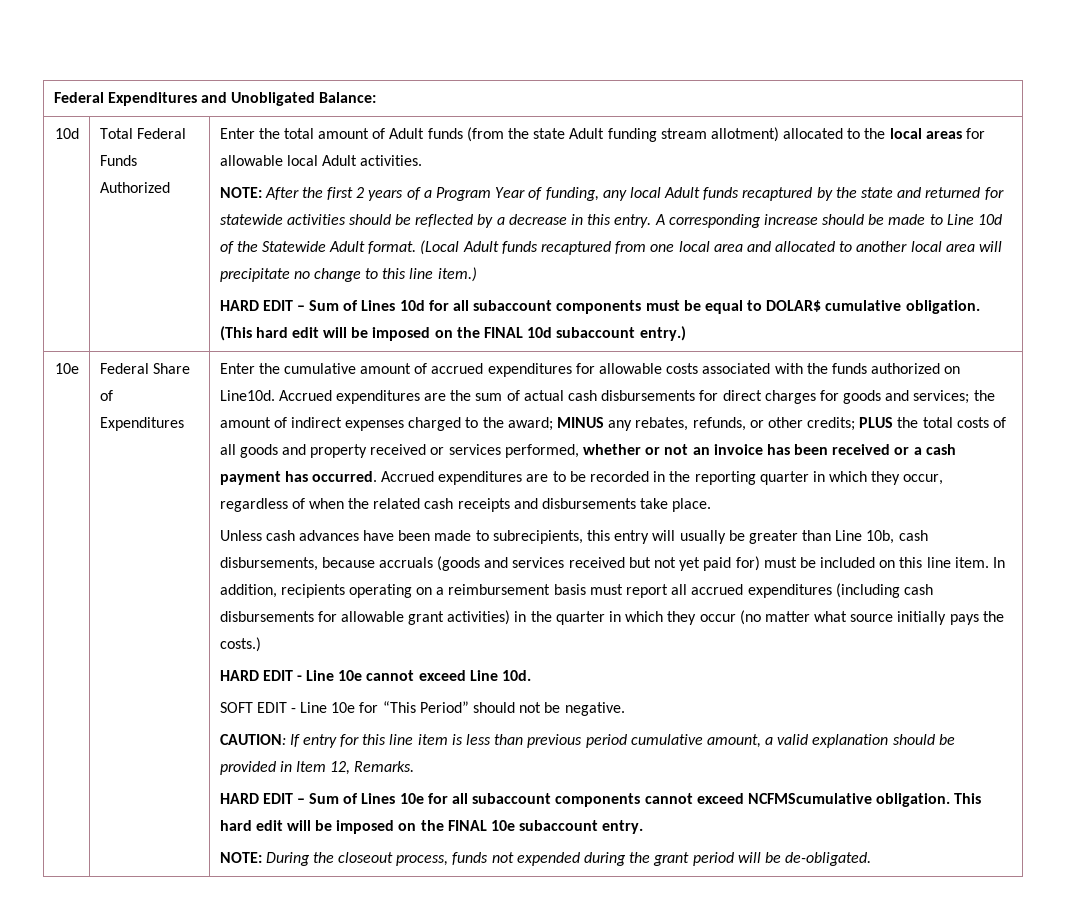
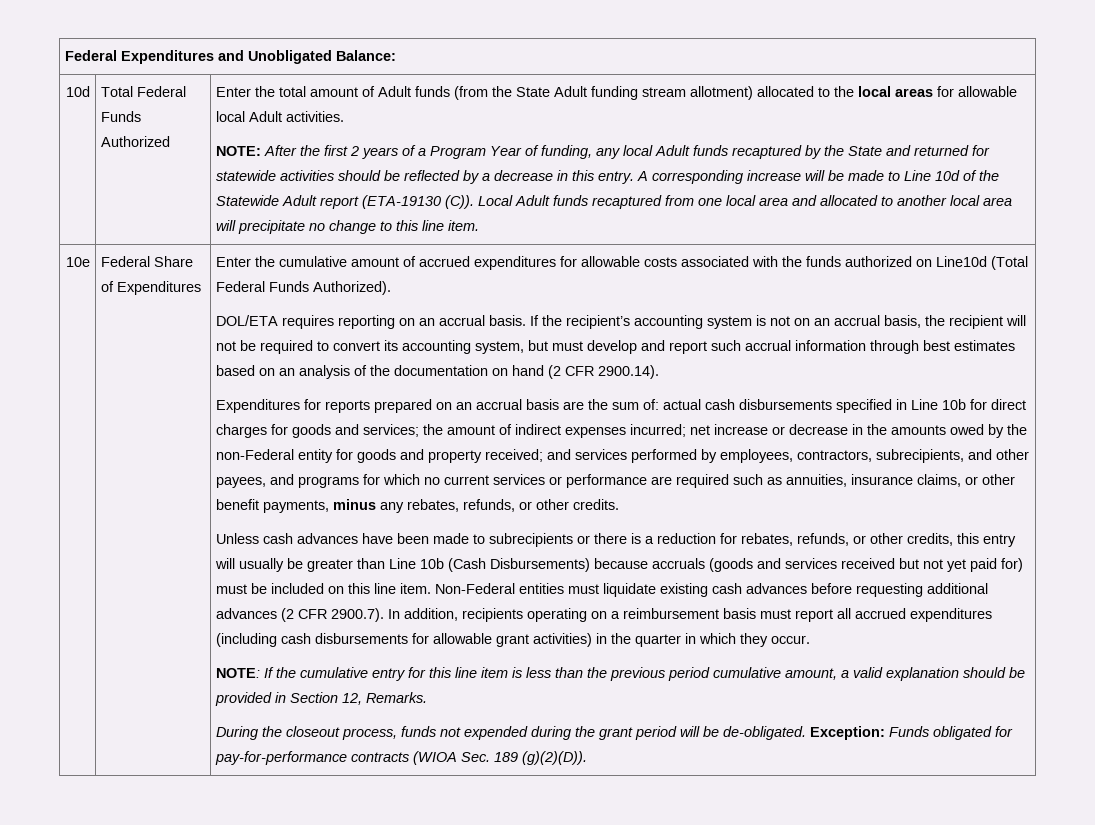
[533,128,566,139] state -> [515,87,550,97] State
[861,187,894,198] state -> [847,146,882,156] State
[822,214,865,225] should -> [804,170,825,181] will
[368,240,460,255] format. (Local -> [319,195,513,209] report (ETA-19130 (C)). Local
[437,267,477,282] [219,300,980,314] [219,326,686,341] item.) // HARD EDIT – Sum of Lines 10d for all subaccount components must be equal to DOLAR$ cumulative obligation. (This hard edit will be imposed on the FINAL 10d subaccount entry.) -> [447,220,479,231] item.
[219,390,420,404] Line10d. Accrued expenditures -> [935,256,1028,270] [215,281,391,295] [215,315,1026,329] [215,340,1015,354] [215,365,659,379] [215,399,559,413] Line10d (Total Federal Funds Authorized). // DOL/ETA requires reporting on an accrual basis. If the recipient’s accounting system is not on an accrual basis, the recipient will not be required to convert its accounting system, but must develop and report such accrual information through best estimates based on an analysis of the documentation on hand (2 CFR 2900.14). // Expenditures for reports prepared on an accrual basis
[506,390,520,401] of -> [642,399,659,410] of:
(696, 395) none -> [835,399,966,413] specified in Line 10b
[408,417,605,431] charged to the award; MINUS -> [629,424,1027,438] [215,449,1029,463] [215,474,1015,488] [215,499,376,513] incurred; net increase or decrease in the amounts owed by the non-Federal entity for goods and property received; and services performed by employees, contractors, subrecipients, and other payees, and programs for which no current services or performance are required such as annuities, insurance claims, or other benefit payments, minus
[807,417,1007,431] [219,444,956,458] [219,471,944,485] [219,498,712,512] credits; PLUS the total costs of all goods and property received or services performed, whether or not an invoice has been received or a cash payment has occurred. Accrued expenditures are to be recorded in the reporting quarter in which they occur, regardless of when the related cash receipts and disbursements take place. -> [572,499,619,510] credits.
[492,530,583,544] subrecipients, -> [488,533,953,547] subrecipients or there is a reduction for rebates, refunds, or other credits,
[866,530,928,544] [219,557,318,571] 10b, cash disbursements, -> [419,558,590,572] 10b (Cash Disbursements)
(989, 562) none -> [434,583,988,597] [215,608,384,622] Non-Federal entities must liquidate existing cash advances before requesting additional advances (2 CFR 2900.7).
[699,610,1004,625] [219,637,261,652] [219,670,532,681] [219,701,625,716] [219,734,300,747] occur (no matter what source initially pays the costs.) // HARD EDIT - Line 10e cannot exceed Line 10d. // SOFT EDIT - Line 10e for “This Period” should not be negative. // CAUTION: If -> [770,635,810,644] [215,667,368,678] occur. // NOTE: If the cumulative
(524, 739) none -> [586,667,607,678] the
[295,761,326,772] Item -> [289,692,338,703] Section
[219,793,982,807] [219,820,644,834] [219,852,262,863] HARD EDIT – Sum of Lines 10e for all subaccount components cannot exceed NCFMScumulative obligation. This hard edit will be imposed on the FINAL 10e subaccount entry. // NOTE: -> (427, 697) none
(872, 859) none -> [809,726,1013,740] [214,751,587,765] Exception: Funds obligated for pay-for-performance contracts (WIOA Sec. 189 (g)(2)(D)).

